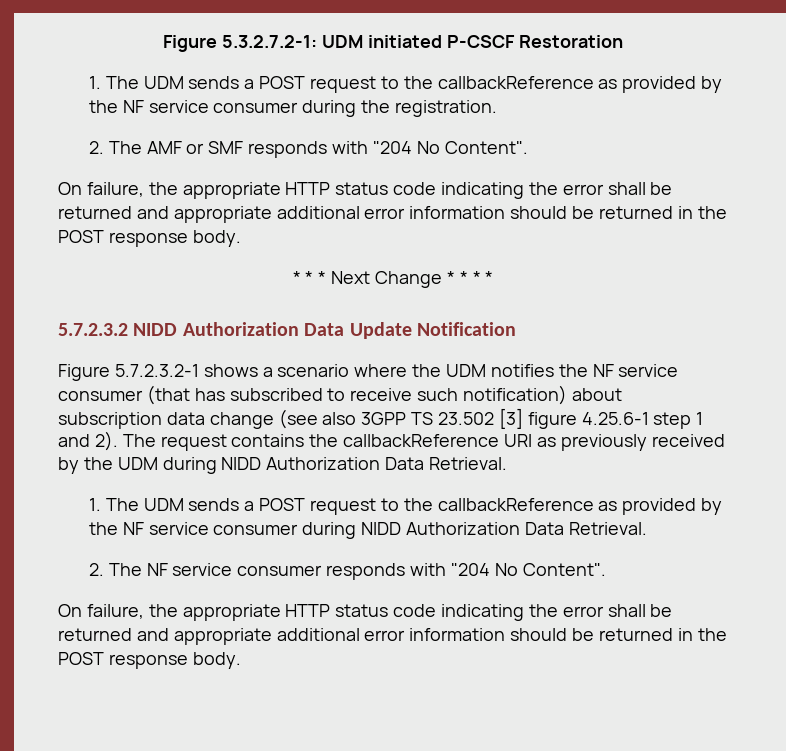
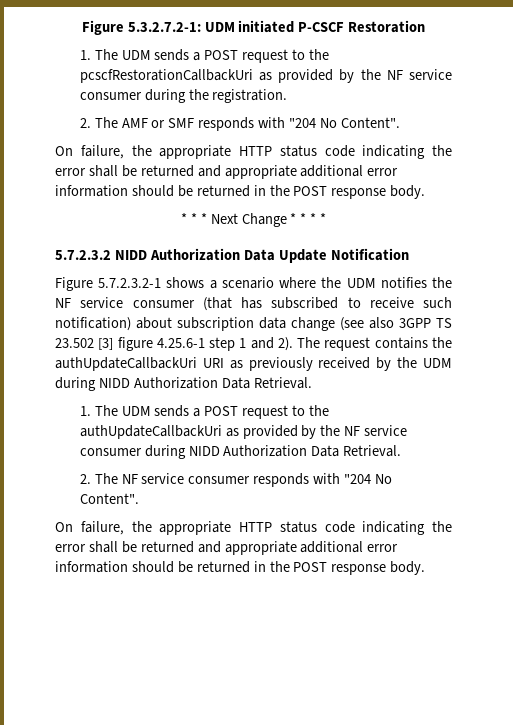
[437,76,594,89] callbackReference -> [79,69,253,83] pcscfRestorationCallbackUri
[343,434,500,447] callbackReference -> [55,357,197,371] authUpdateCallbackUri
[437,498,594,511] callbackReference -> [79,425,222,439] authUpdateCallbackUri

